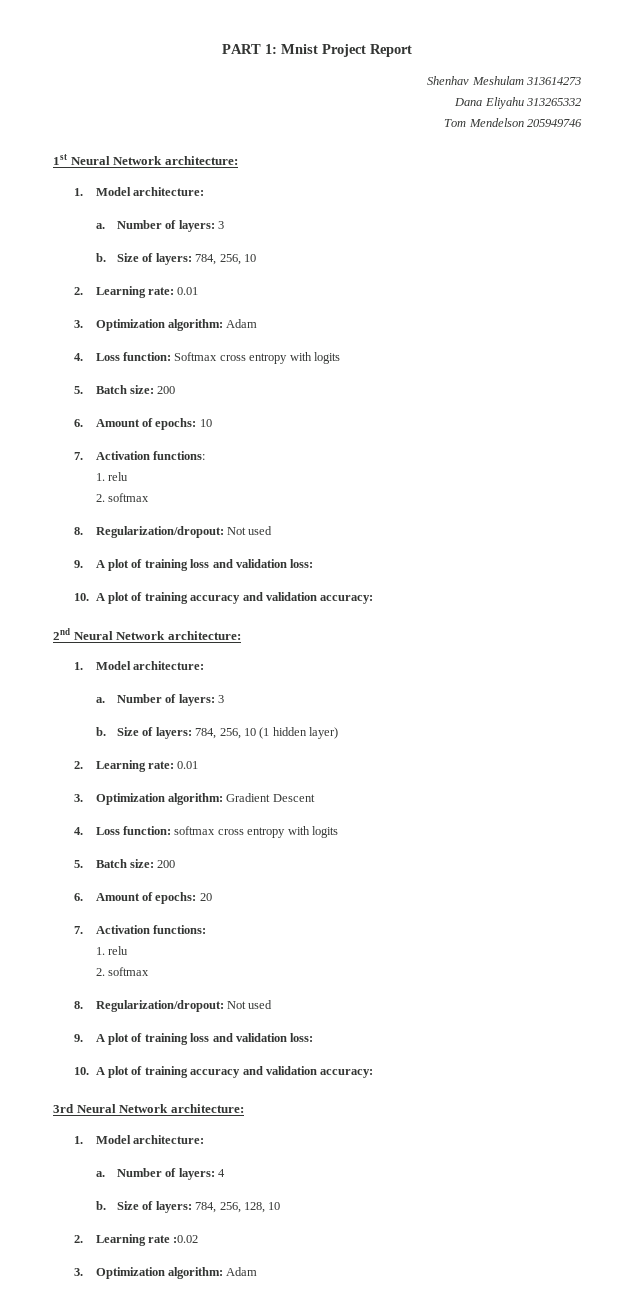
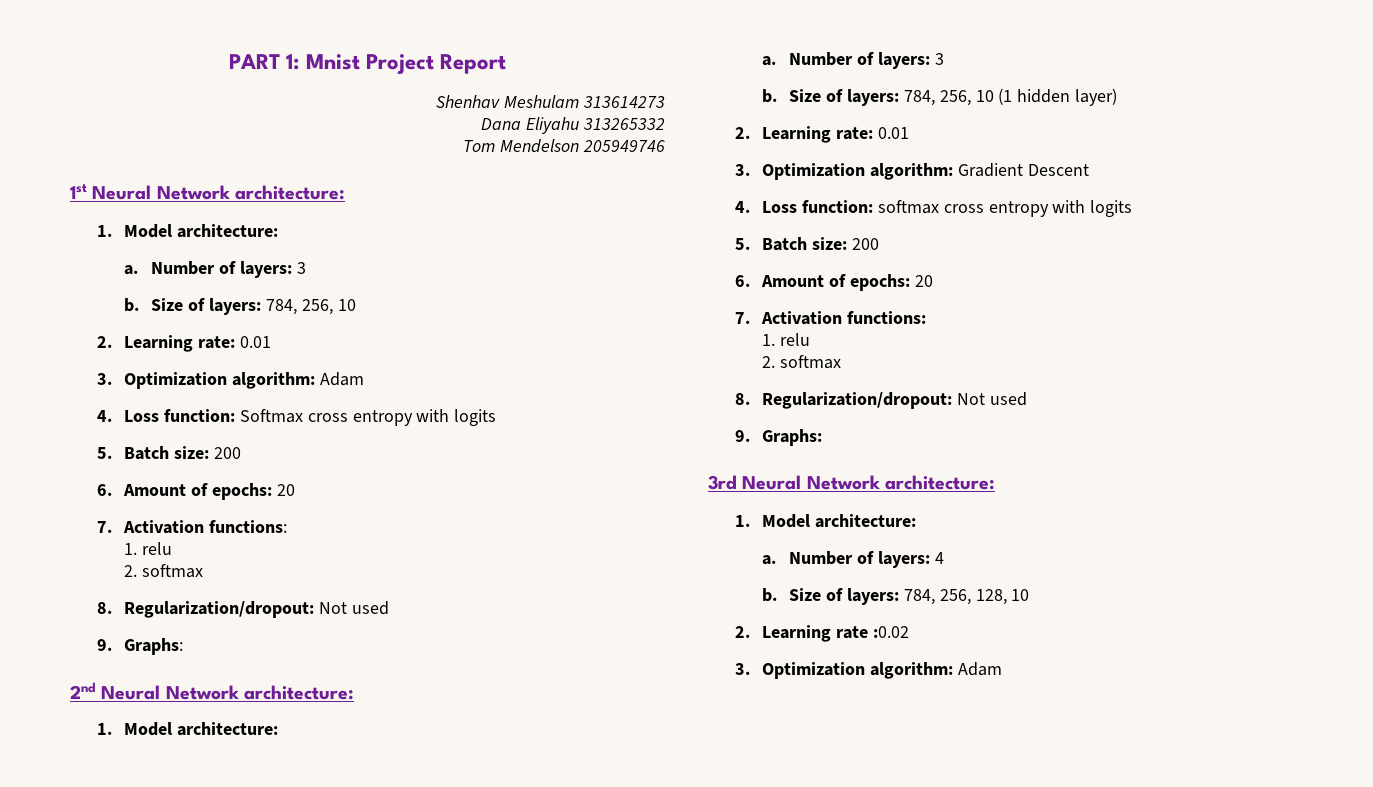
[199,419,212,427] 10 -> [276,484,295,496] 20
[95,559,314,571] [74,592,374,604] A plot of training loss and validation loss: // 10. A plot of training accuracy and validation accuracy: -> [124,638,184,655] Graphs:
[95,1033,314,1045] [74,1066,374,1078] A plot of training loss and validation loss: // 10. A plot of training accuracy and validation accuracy: -> [762,429,823,446] Graphs:

